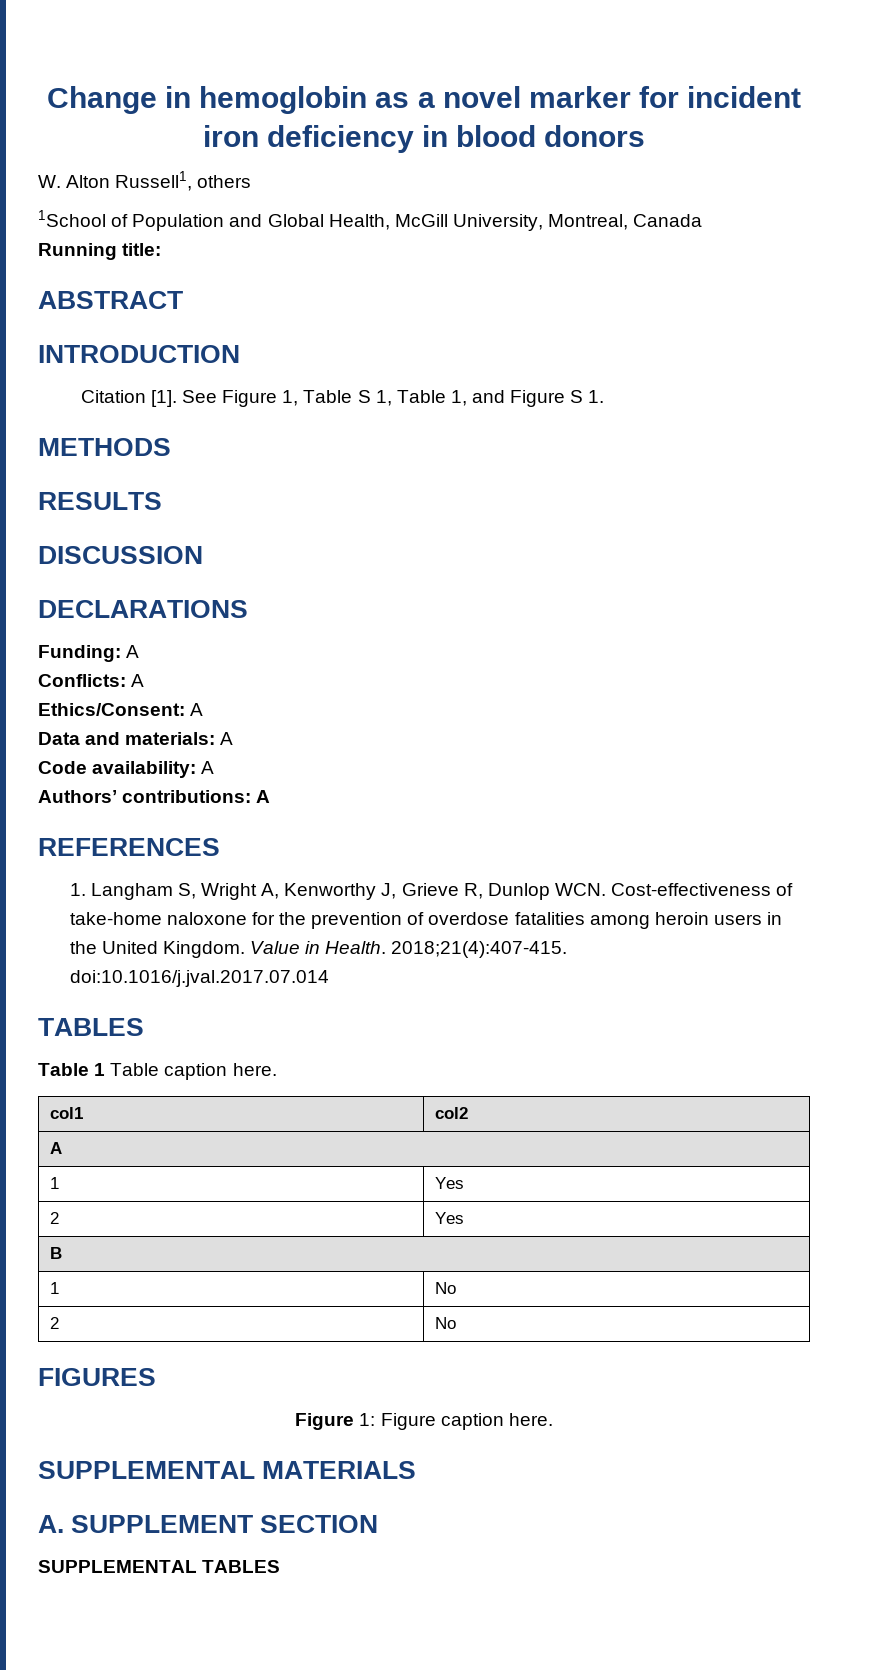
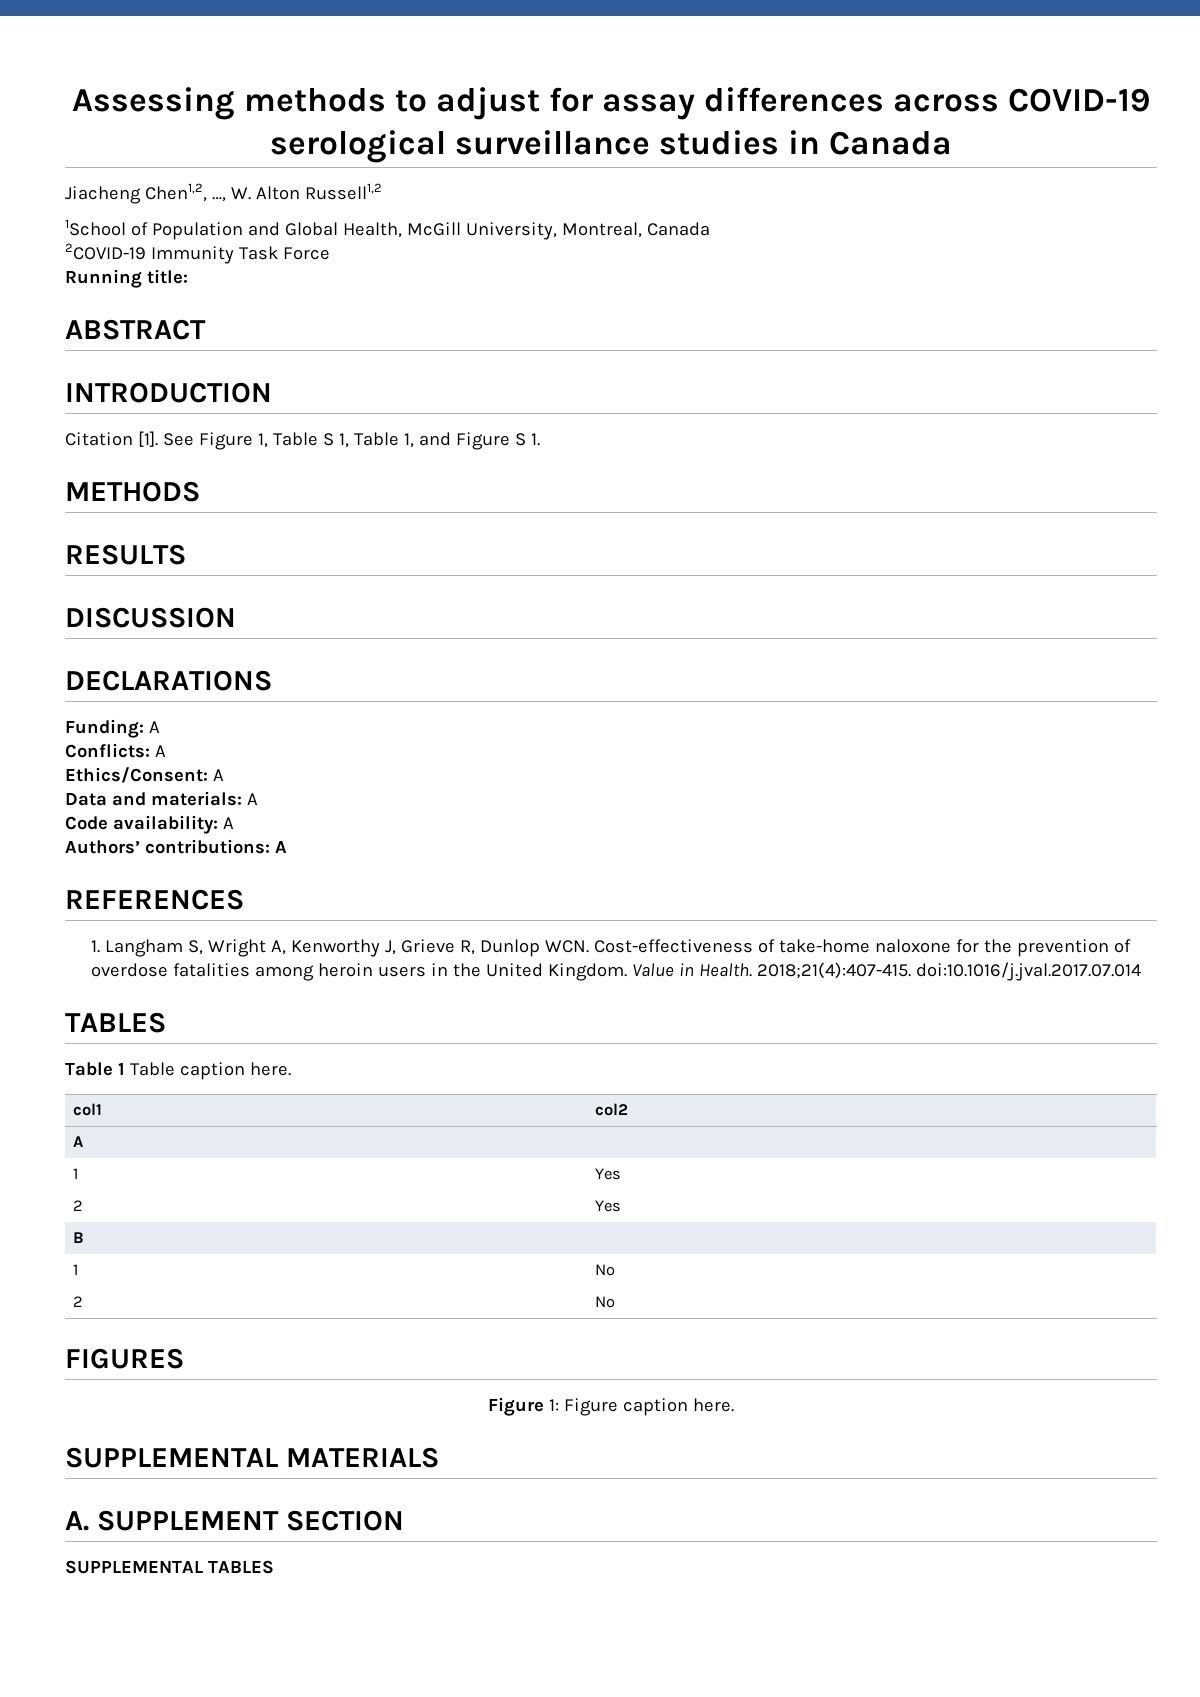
[47,86,801,114] [202,125,646,153] [38,171,252,191] Change in hemoglobin as a novel marker for incident iron deficiency in blood donors // W. Alton Russell1, others -> [71,87,1151,120] [269,130,953,163] [65,183,382,204] Assessing methods to adjust for assay differences across COVID-19 serological surveillance studies in Canada // Jiacheng Chen1,2, …, W. Alton Russell1,2
(703, 220) none -> [65,243,330,264] // 2COVID-19 Immunity Task Force

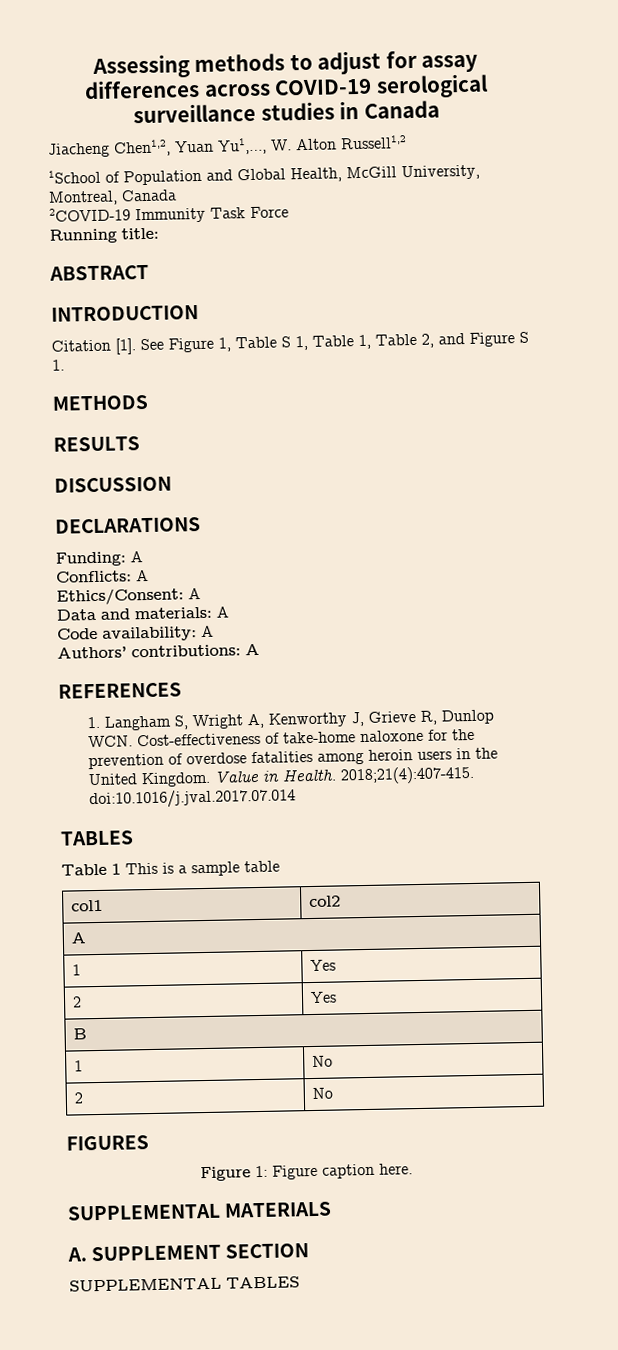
[211,197,226,202] …, -> [175,137,267,155] Yuan Yu1,…,
(414, 440) none -> [375,333,434,348] Table 2,
[129,1062,291,1080] Table caption here. -> [125,860,280,877] This is a sample table

